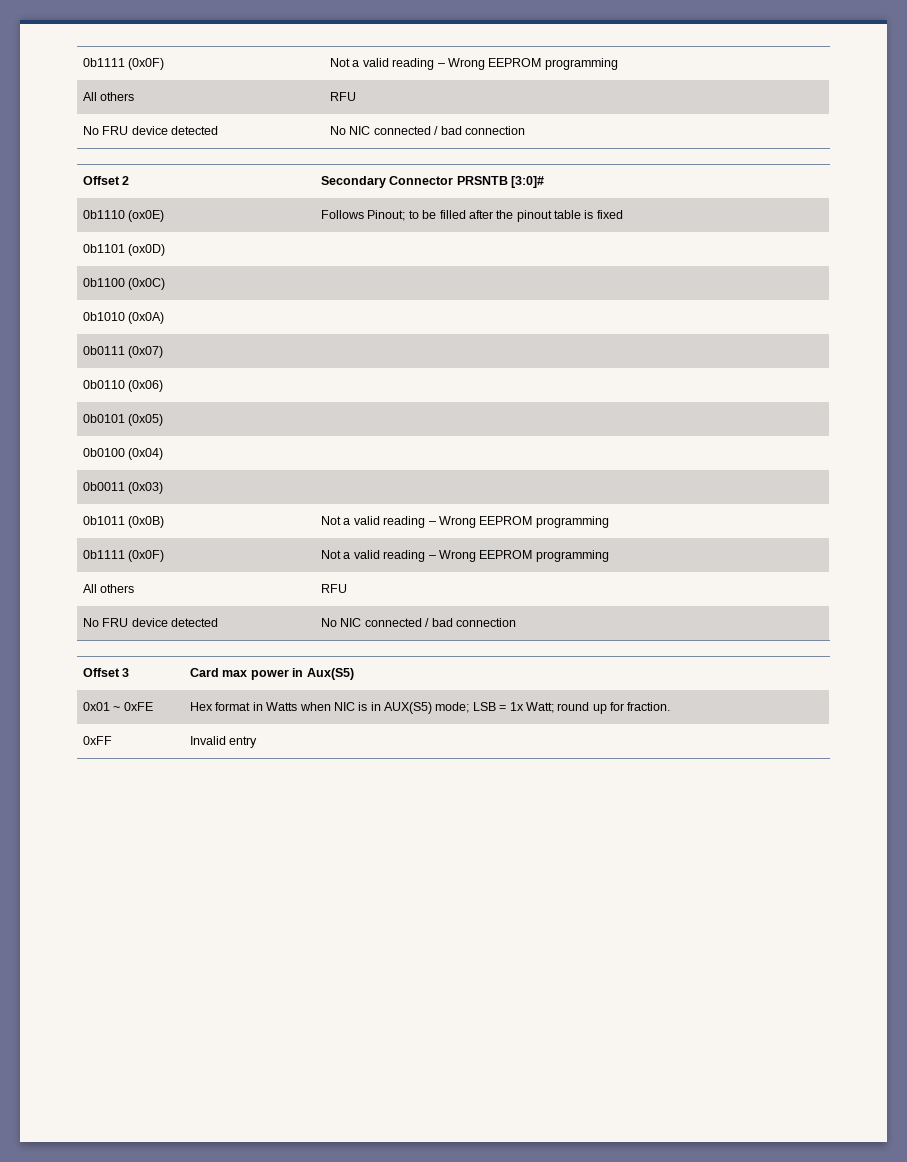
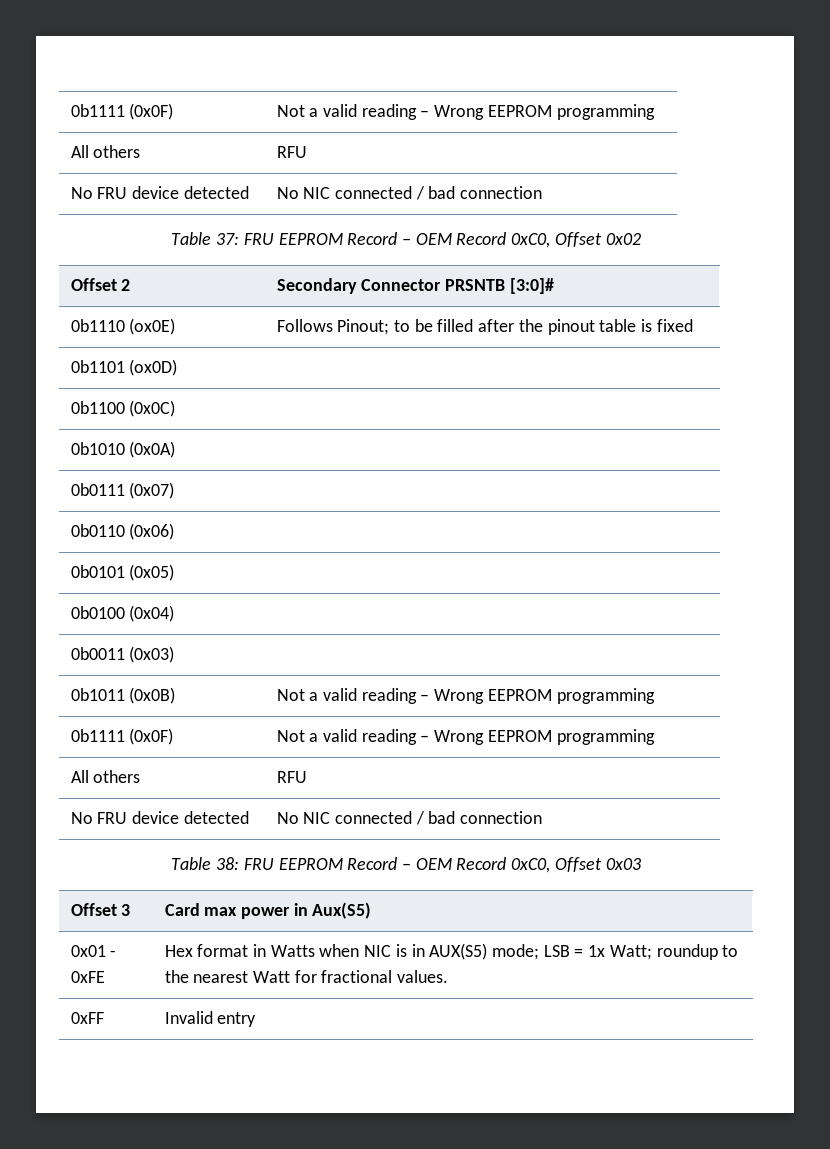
(525, 130) none -> [171,232,641,248] // Table 37: FRU EEPROM Record – OEM Record 0xC0, Offset 0x02
(516, 622) none -> [171,857,641,873] // Table 38: FRU EEPROM Record – OEM Record 0xC0, Offset 0x03
[113,706,121,711] ~ -> [110,950,117,957] -
[557,702,671,714] round up for fraction. -> [656,944,739,960] [164,970,449,983] roundup to the nearest Watt for fractional values.

